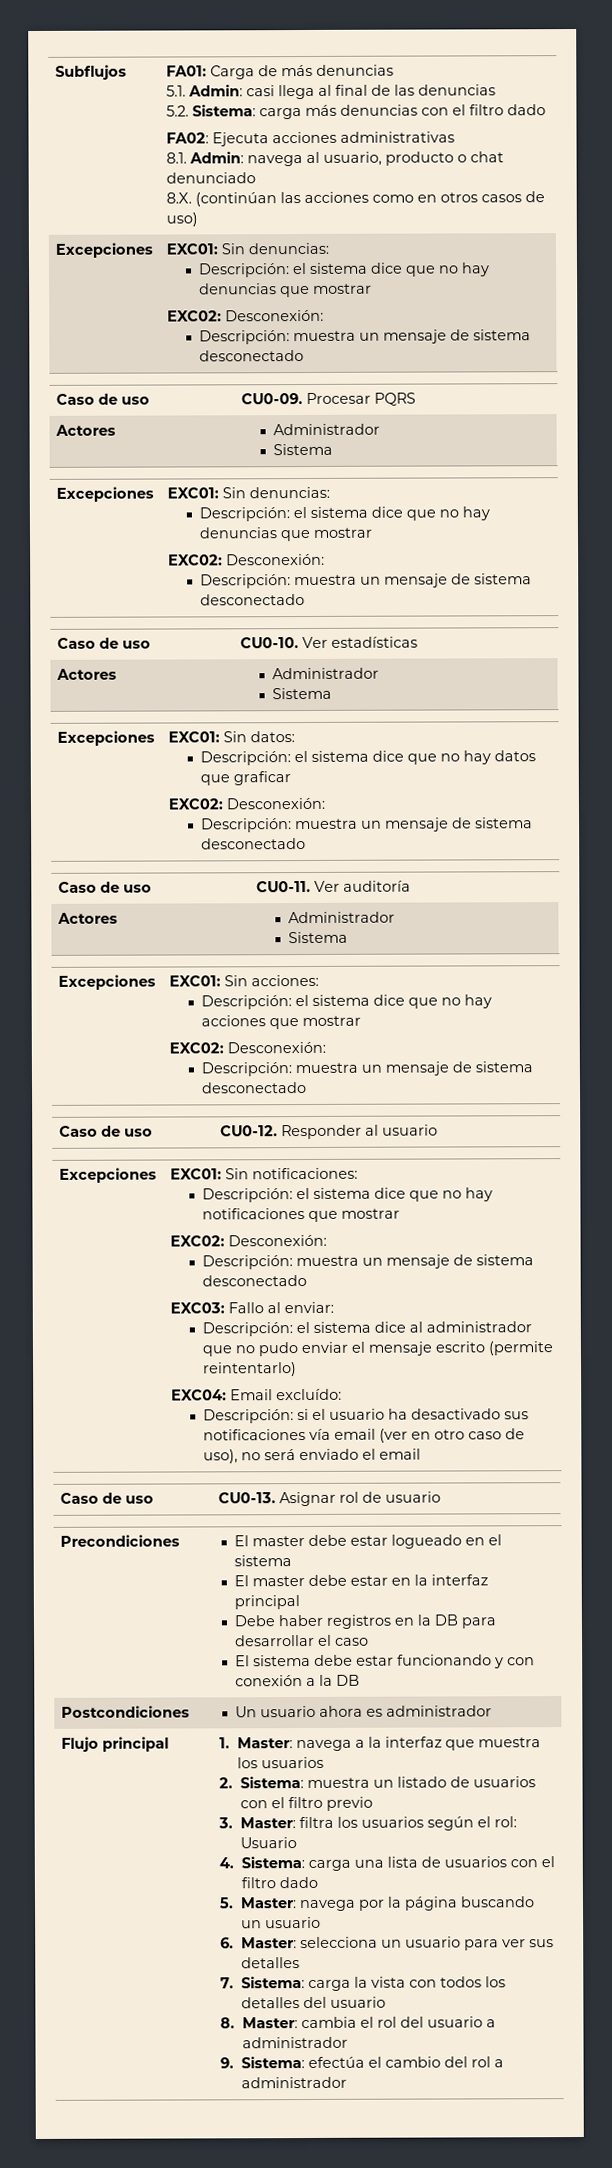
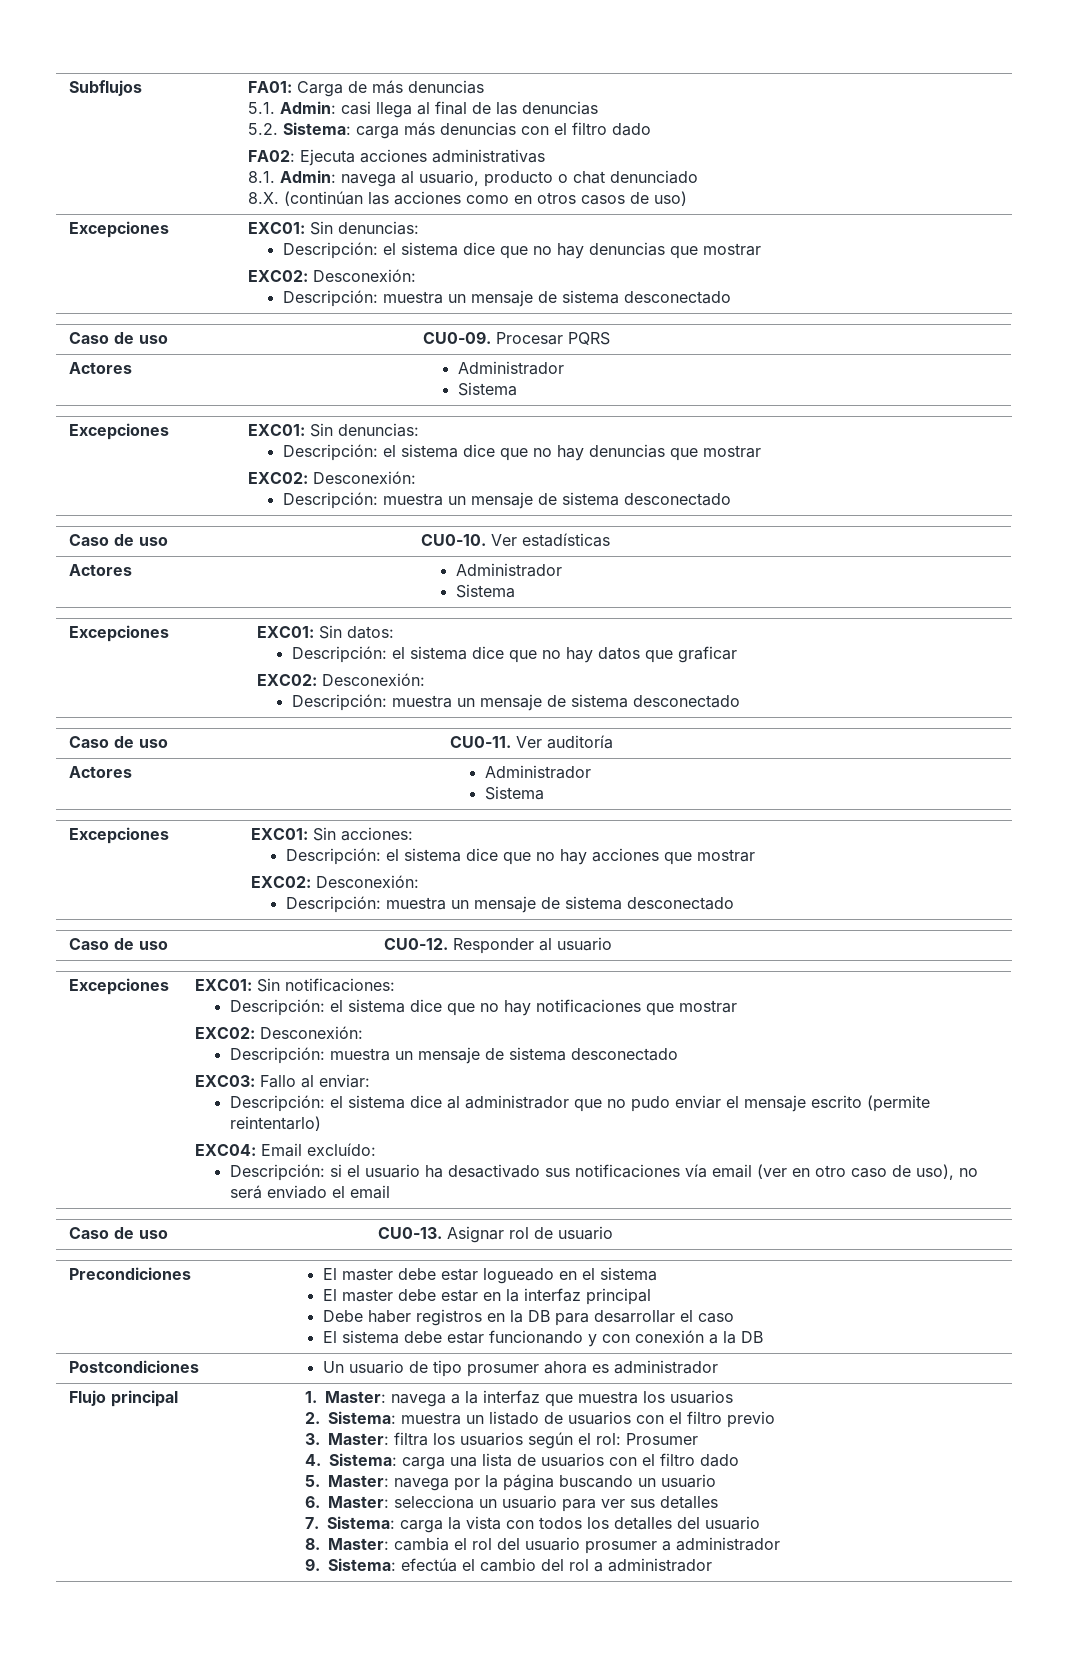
(317, 1711) none -> [408,1360,539,1377] de tipo prosumer
[239,1837,297,1849] Usuario -> [626,1433,699,1445] Prosumer
(483, 2022) none -> [585,1541,658,1554] prosumer

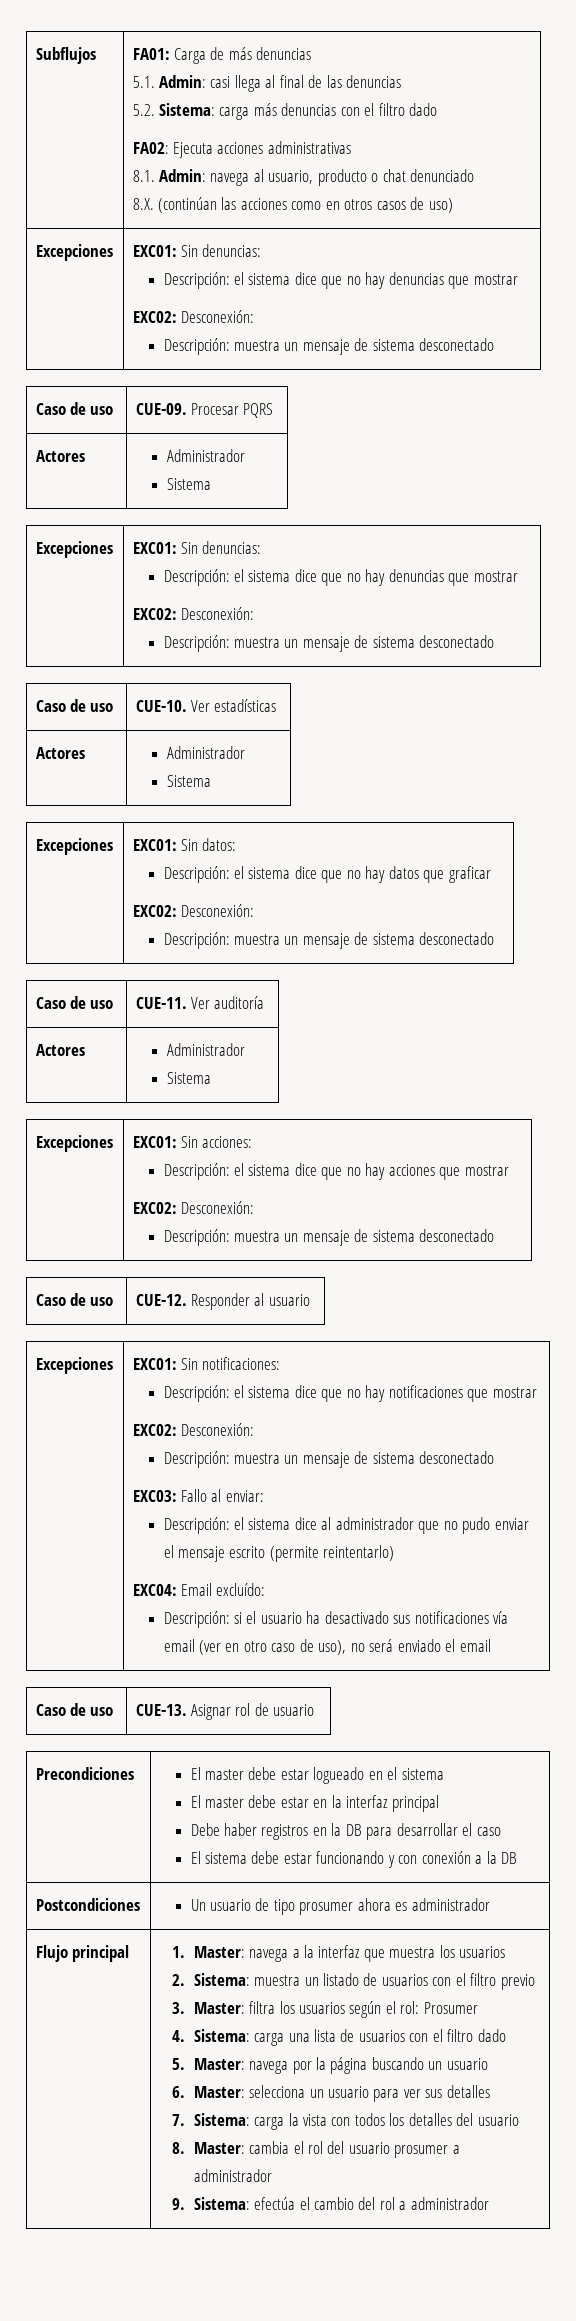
[422,331,491,344] CU0-09. -> [135,403,187,415] CUE-09.
[420,534,486,546] CU0-10. -> [135,700,187,712] CUE-10.
[449,736,511,748] CU0-11. -> [135,997,187,1009] CUE-11.
[383,938,448,950] CU0-12. -> [135,1294,187,1306] CUE-12.
[377,1227,442,1239] CU0-13. -> [135,1704,187,1716] CUE-13.

